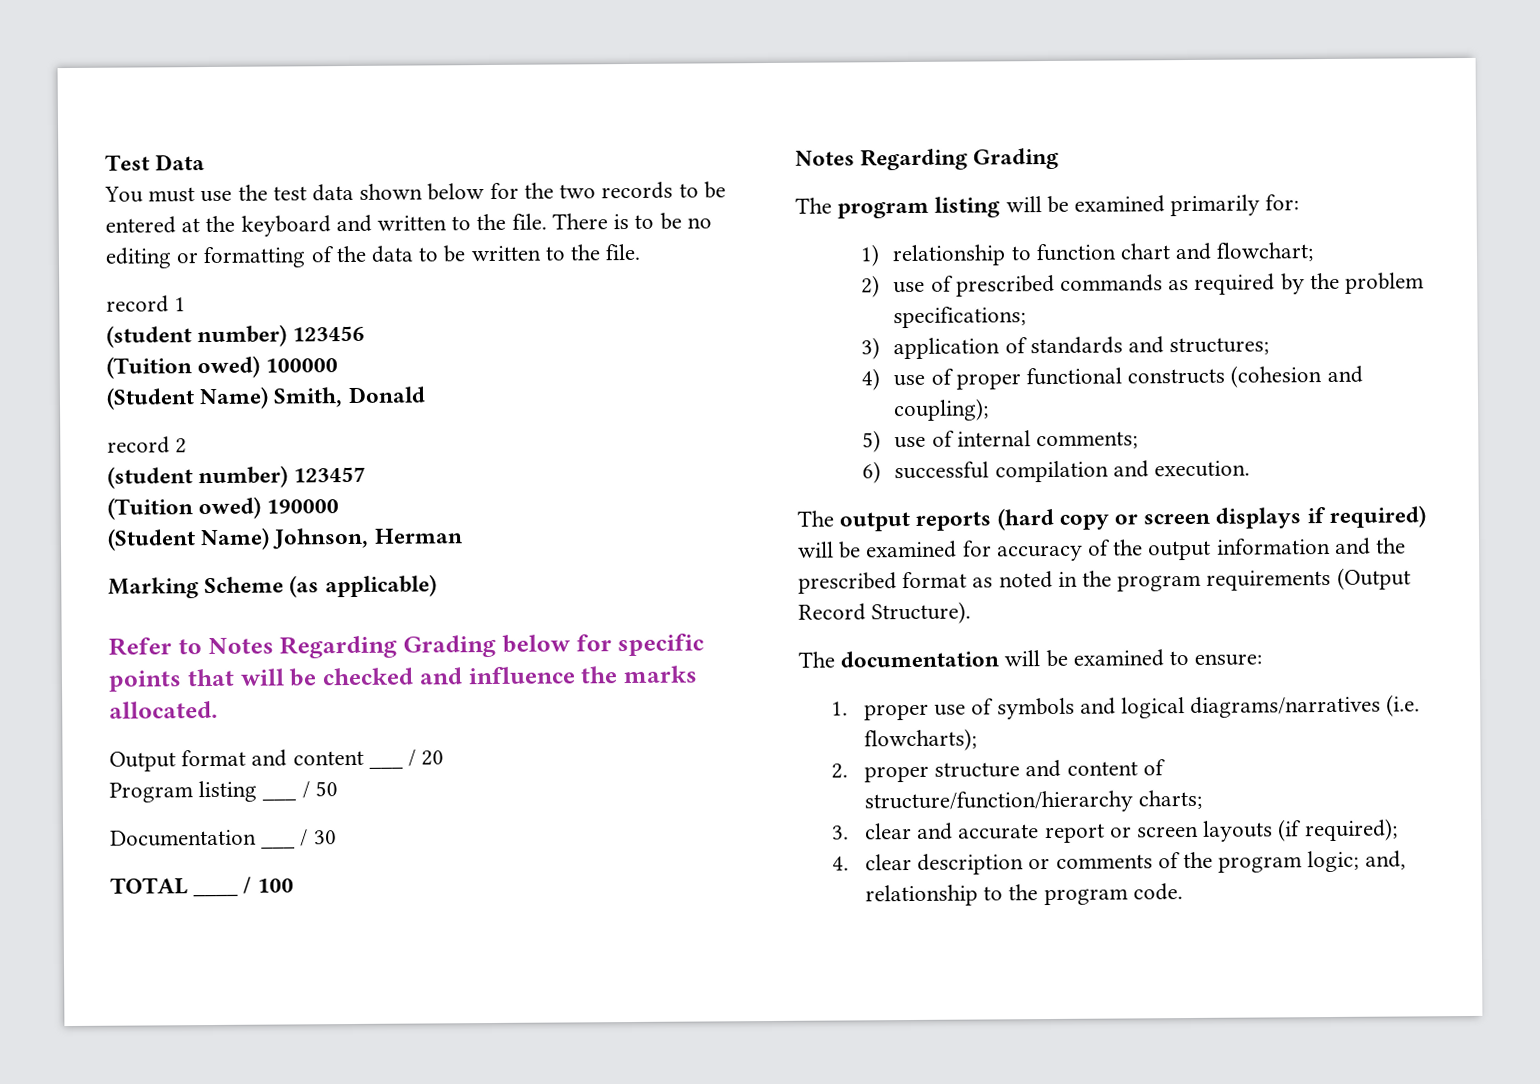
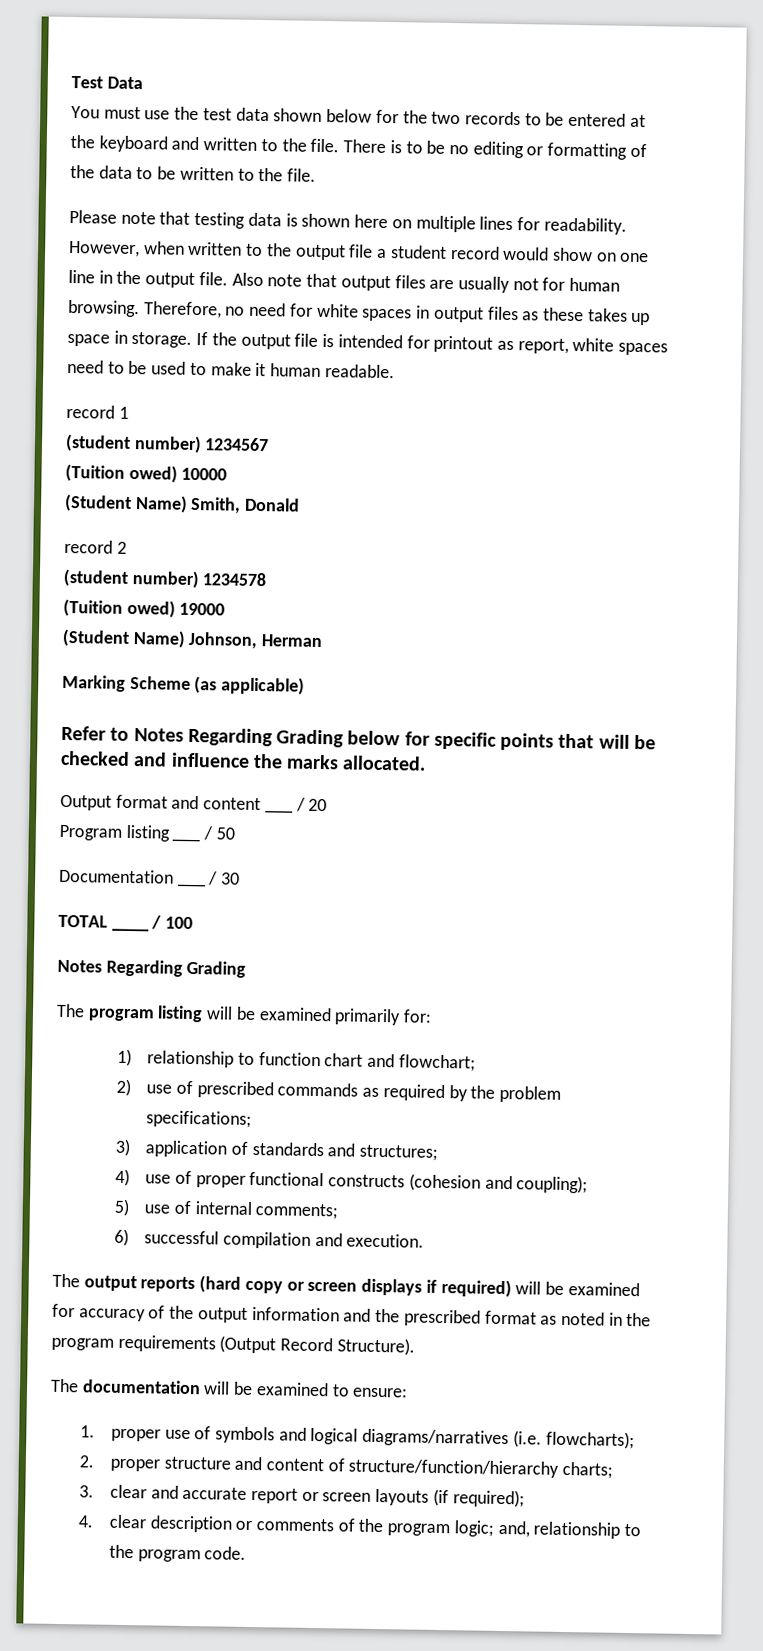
(641, 252) none -> [69,209,627,235] [69,240,650,263] [68,269,621,293] [68,299,651,326] [67,330,669,356] [67,359,395,379] // Please note that testing data is shown here on multiple lines for readability. However, when written to the output file a student record would show on one line in the output file. Also note that output files are usually not for human browsing. Therefore, no need for white spaces in output files as these takes up space in storage. If the output file is intended for printout as report, white spaces need to be used to make it human readable.
[292,325,366,342] [106,355,339,379] 123456 // (Tuition owed) 100000 -> [204,437,270,452] [65,463,228,483] 1234567 // (Tuition owed) 10000
[293,466,367,483] [107,496,340,520] 123457 // (Tuition owed) 190000 -> [202,572,267,587] [63,598,226,618] 1234578 // (Tuition owed) 19000

